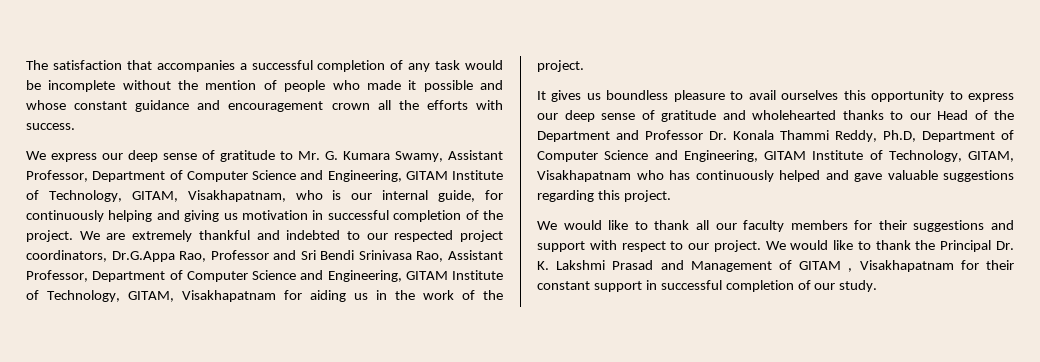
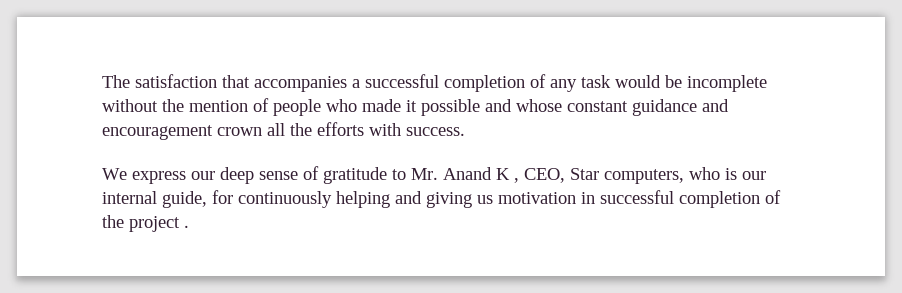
[325,150,503,162] [26,170,503,182] [26,190,286,202] G. Kumara Swamy, Assistant Professor, Department of Computer Science and Engineering, GITAM Institute of Technology, GITAM, Visakhapatnam, -> [443,167,684,184] Anand K , CEO, Star computers,
[26,230,503,242] [26,250,503,262] [26,270,503,282] [26,290,503,302] [537,60,584,72] [537,90,1014,102] [537,110,1014,122] [537,130,1014,142] [537,150,1014,162] [537,170,1014,182] [537,190,671,202] [537,220,1014,232] [537,240,1014,252] [537,260,1014,272] [537,280,878,292] project. We are extremely thankful and indebted to our respected project coordinators, Dr.G.Appa Rao, Professor and Sri Bendi Srinivasa Rao, Assistant Professor, Department of Computer Science and Engineering, GITAM Institute of Technology, GITAM, Visakhapatnam for aiding us in the work of the project. // It gives us boundless pleasure to avail ourselves this opportunity to express our deep sense of gratitude and wholehearted thanks to our Head of the Department and Professor Dr. Konala Thammi Reddy, Ph.D, Department of Computer Science and Engineering, GITAM Institute of Technology, GITAM, Visakhapatnam who has continuously helped and gave valuable suggestions regarding this project. // We would like to thank all our faculty members for their suggestions and support with respect to our project. We would like to thank the Principal Dr. K. Lakshmi Prasad and Management of GITAM , Visakhapatnam for their constant support in successful completion of our study. -> [129,216,189,232] project .

